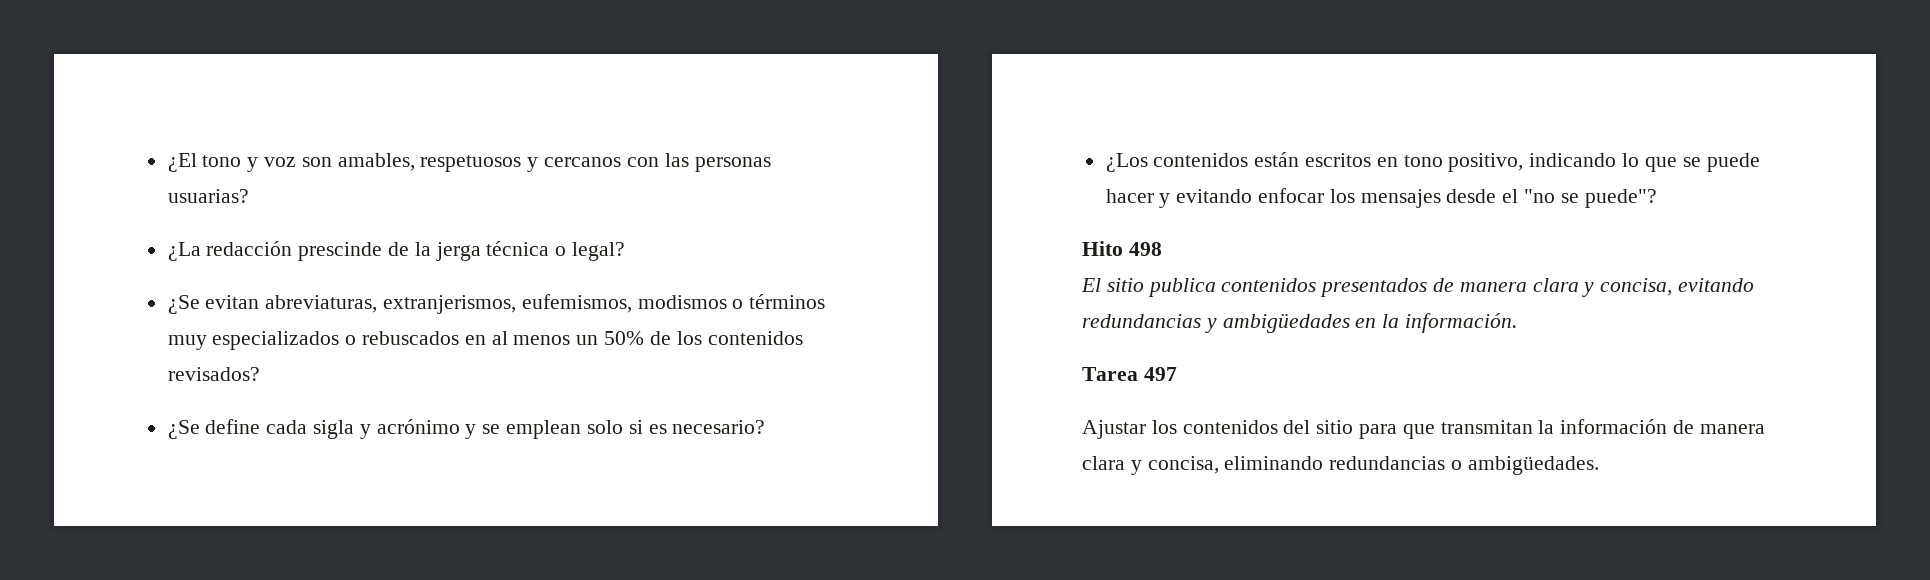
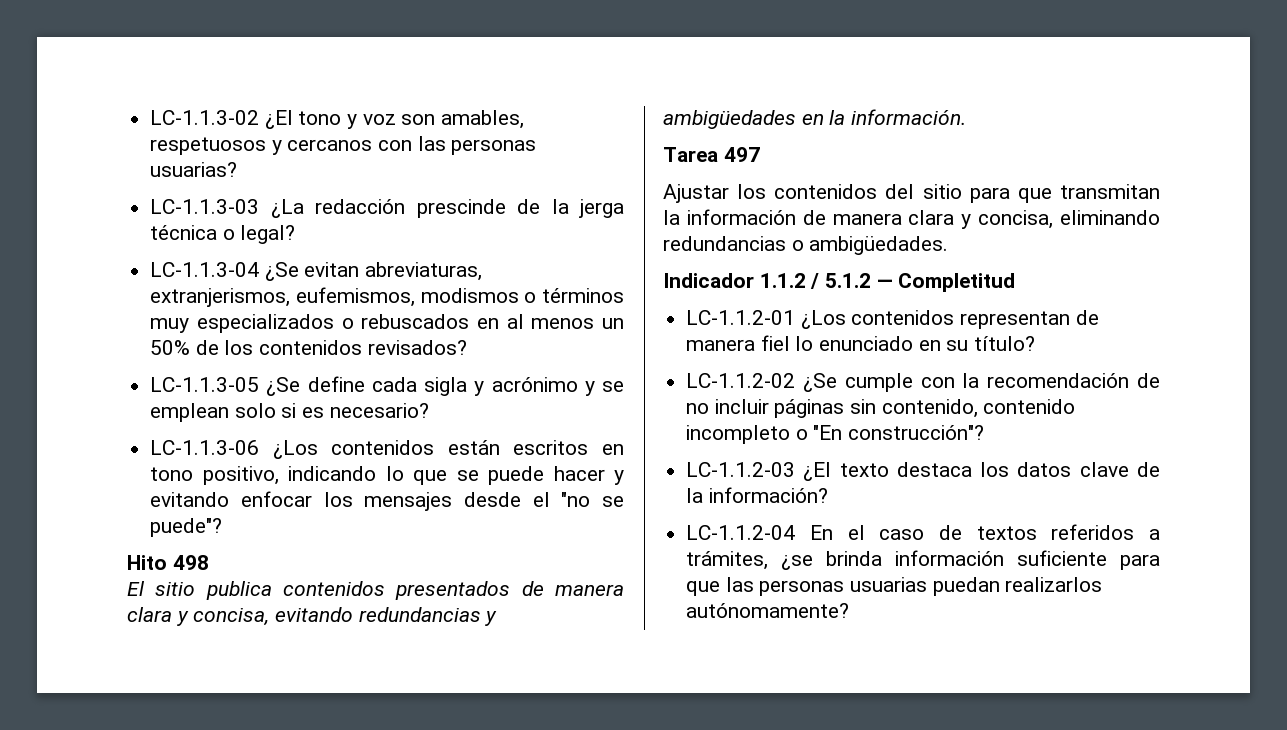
(167, 162) none -> [150,110,260,125] LC-1.1.3-02
(249, 196) none -> [150,199,260,214] LC-1.1.3-03
(626, 251) none -> [150,262,260,277] LC-1.1.3-04
(260, 374) none -> [150,377,260,392] LC-1.1.3-05
(766, 427) none -> [150,440,260,455] LC-1.1.3-06
(1599, 465) none -> [663,273,1016,292] [686,310,1099,329] [686,335,1036,351] [686,373,1160,392] [686,399,1076,418] [686,425,985,444] [686,462,1160,481] [686,487,828,503] [686,524,1160,540] [686,550,1160,570] [686,577,1103,596] [686,603,850,618] // Indicador 1.1.2 / 5.1.2 — Completitud // LC-1.1.2-01 ¿Los contenidos representan de manera fiel lo enunciado en su título? // LC-1.1.2-02 ¿Se cumple con la recomendación de no incluir páginas sin contenido, contenido incompleto o "En construcción"? // LC-1.1.2-03 ¿El texto destaca los datos clave de la información? // LC-1.1.2-04 En el caso de textos referidos a trámites, ¿se brinda información suficiente para que las personas usuarias puedan realizarlos autónomamente?

